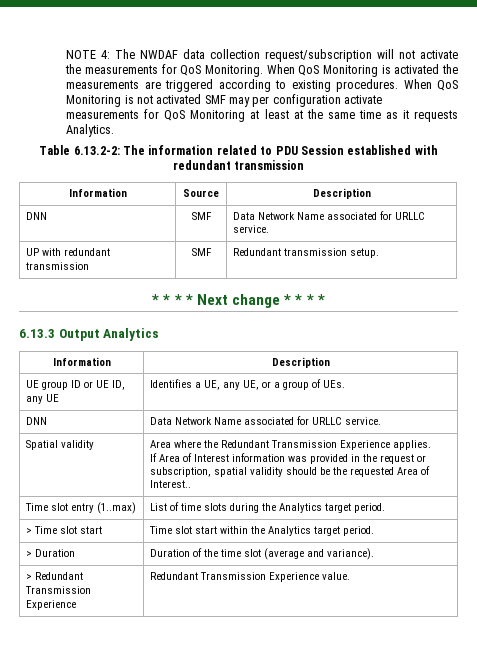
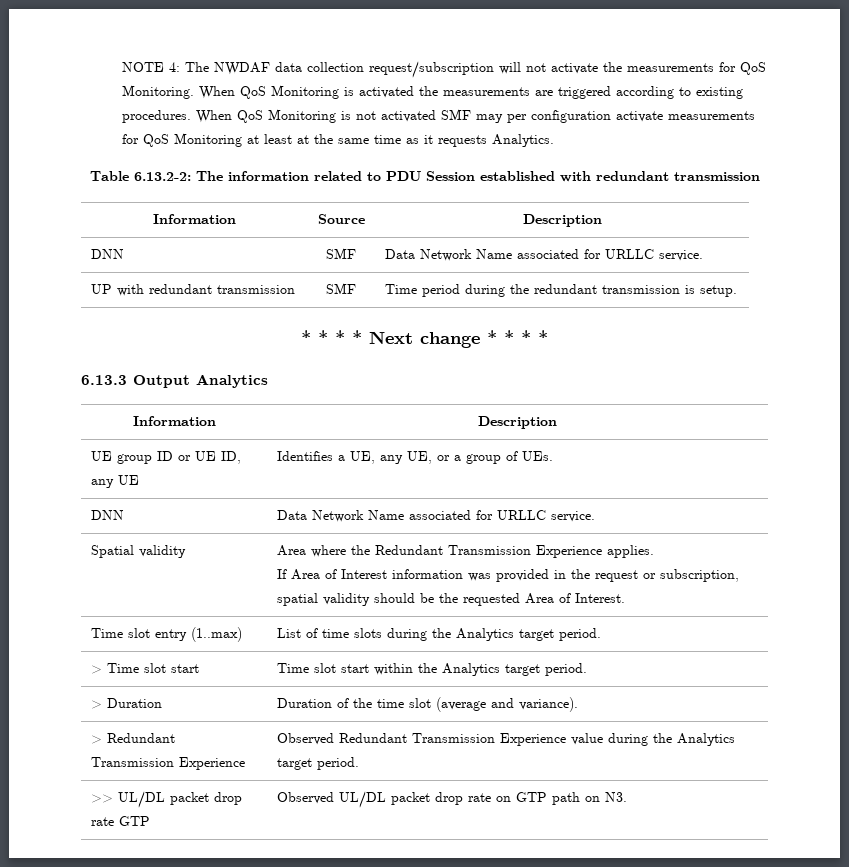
[232,248,347,256] Redundant transmission -> [385,284,696,297] Time period during the redundant transmission is
[149,480,191,488] Interest.. -> [575,593,626,603] Interest.
[149,572,350,582] Redundant Transmission Experience value. -> [277,733,736,746] [277,757,360,770] [91,791,243,808] [91,816,151,826] [277,791,628,808] Observed Redundant Transmission Experience value during the Analytics target period. // >> UL/DL packet drop rate GTP | Observed UL/DL packet drop rate on GTP path on N3.

